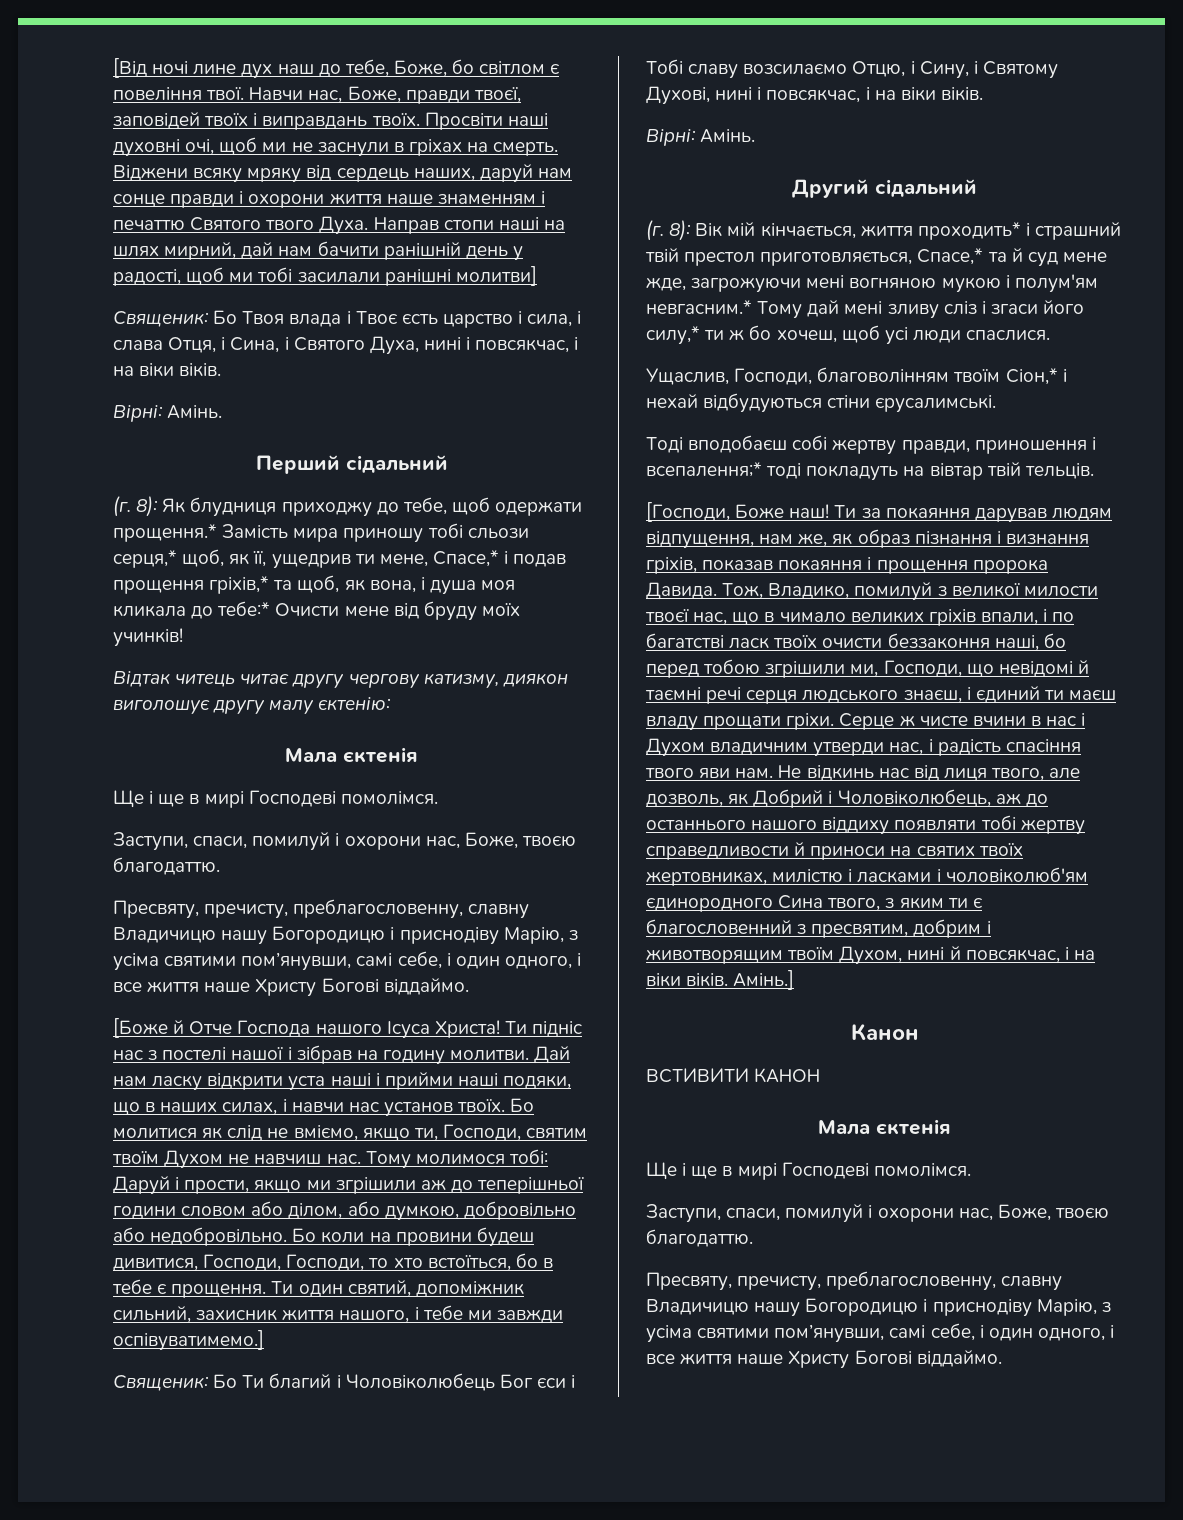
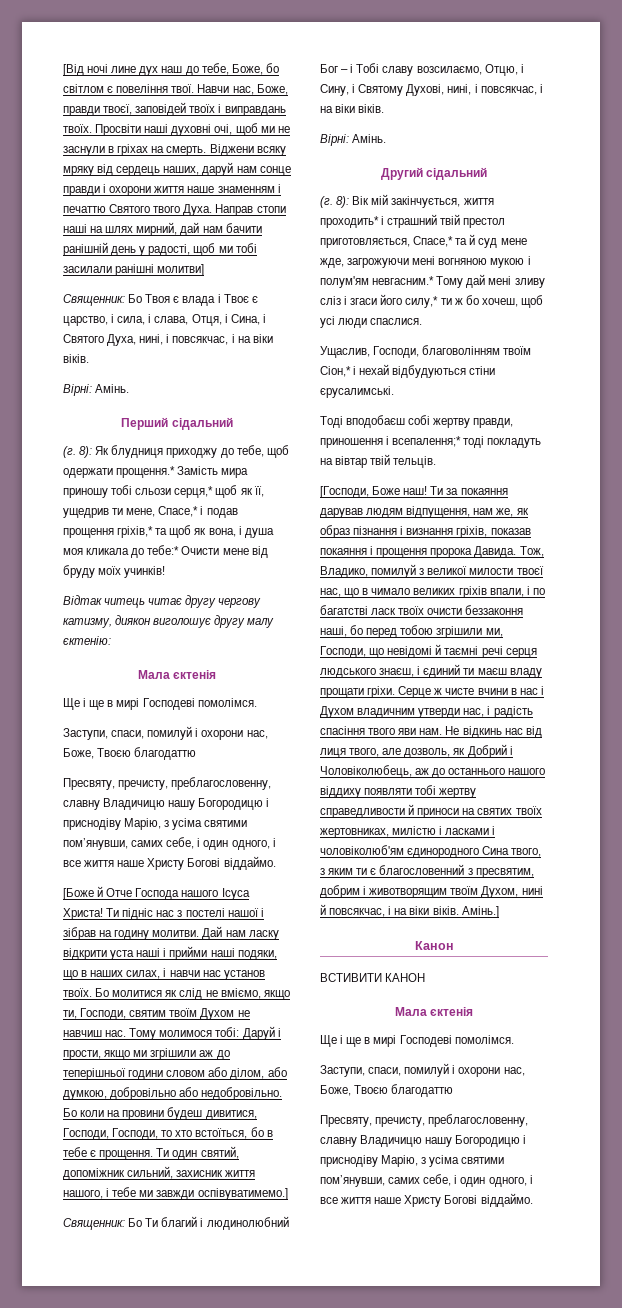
[113,311,209,327] Священик: -> [63,294,125,306] Священник:
(285, 318) none -> [173,296,180,303] є
[401,314,513,328] єсть царство -> [251,296,258,303] [63,316,108,326] є царство,
[113,340,163,351] слава -> [154,316,189,325] слава,
[423,337,461,350] нині -> [139,334,164,345] нині,
[182,549,225,567] щоб, -> [215,485,238,498] щоб
[297,575,340,593] щоб, -> [169,525,192,538] щоб
[521,836,576,846] [113,857,220,875] твоєю благодаттю. -> [97,747,197,760] Твоєю благодаттю
[356,953,393,966] самі -> [131,840,164,847] самих
[113,1375,209,1391] Священик: -> [63,1218,125,1230] Священник:
[345,1373,566,1391] Чоловіколюбець Бог єси -> [206,1216,289,1230] [320,64,349,73] людинолюбний Бог –
[743,64,848,75] возсилаємо -> [416,66,482,75] возсилаємо,
[715,87,753,100] нині -> [447,84,472,95] нині,
[760,223,856,239] кінчається, -> [391,196,461,208] закінчується,
[1054,1208,1109,1218] [646,1229,753,1247] твоєю благодаттю. -> [354,1084,454,1097] Твоєю благодаттю
[889,1325,926,1338] самі -> [388,1177,421,1184] самих

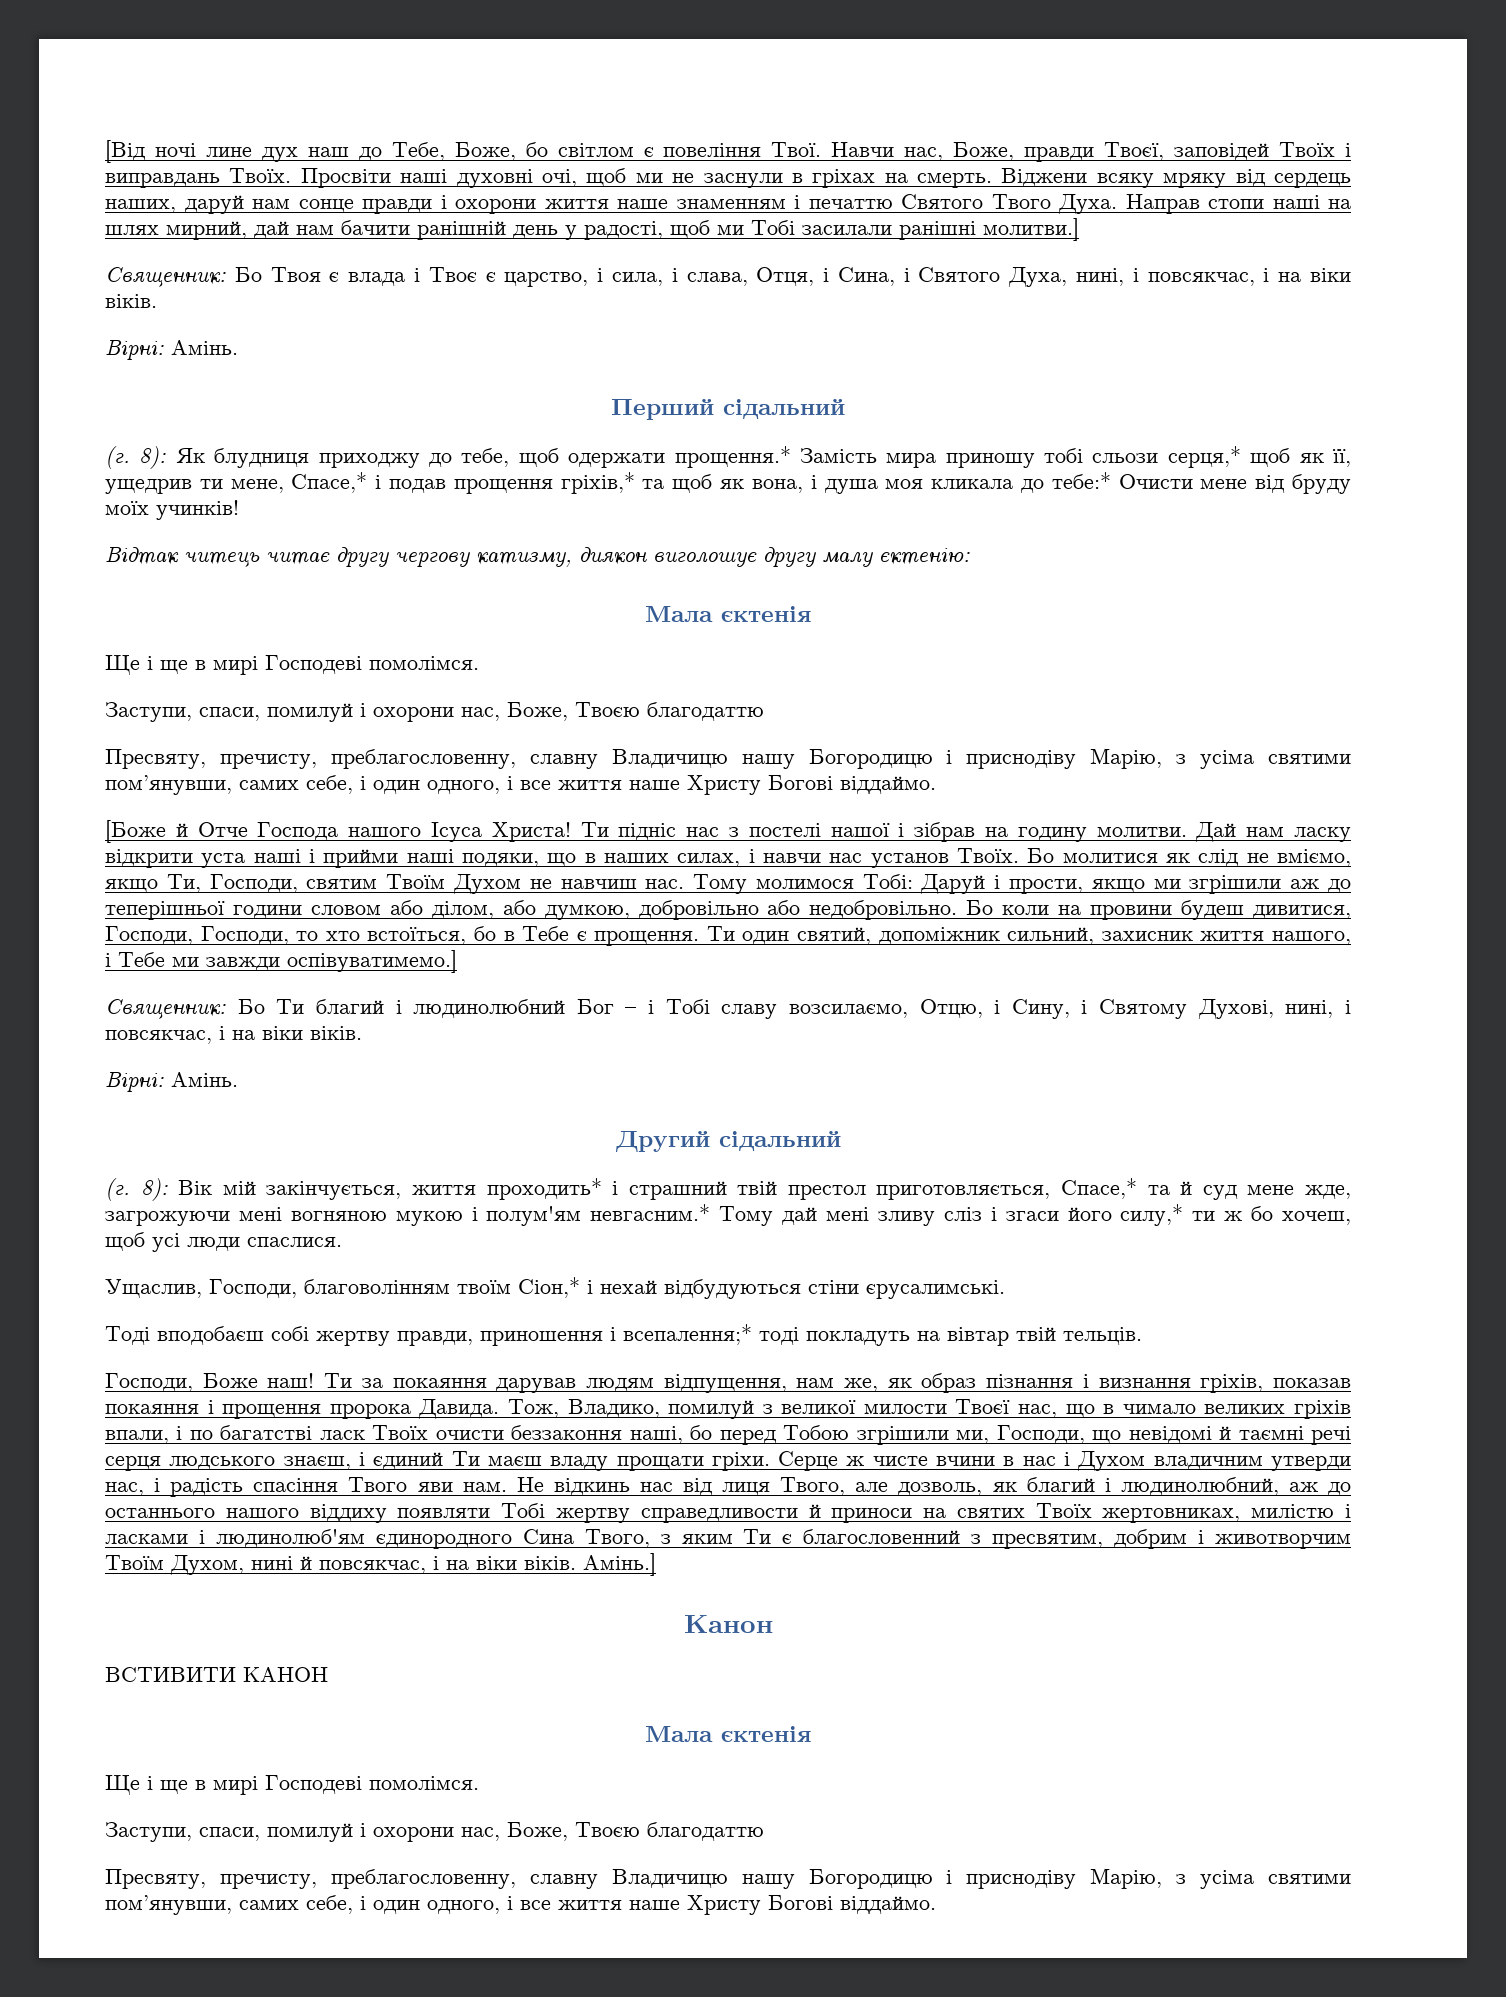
[201,63,229,75] тебе, -> [391,142,445,161] Тебе,
[171,84,195,93] твої. -> [771,142,822,157] Твої.
[103,102,216,116] твоєї, заповідей твоїх -> [1104,142,1336,161] Твоєї, заповідей Твоїх
[63,124,92,133] твоїх. -> [229,168,292,183] Твоїх.
[153,206,181,213] твого -> [991,194,1051,209] Твого
[235,243,257,253] тобі -> [751,220,795,235] Тобі
[157,264,205,276] молитви] -> [983,218,1079,241] молитви.]
[63,988,92,997] твоїх. -> [957,848,1020,863] Твоїх.
[63,1010,77,1019] ти, -> [166,874,201,893] Ти,
[169,1008,198,1017] твоїм -> [386,874,446,889] Твоїм
[215,1027,240,1037] тобі: -> [862,874,913,889] Тобі:
[63,1147,87,1157] тебе -> [522,926,570,941] Тебе
[112,1187,137,1197] тебе -> [118,952,165,967] Тебе
[320,486,369,498] [Господи, -> [105,1373,193,1392] Господи,
[516,566,544,575] твоєї -> [955,1399,1011,1414] Твоєї
[398,606,425,615] твоїх -> [372,1425,429,1440] Твоїх
[400,625,434,635] тобою -> [783,1425,850,1440] Тобою
[463,668,475,675] ти -> [451,1451,480,1466] Ти
[368,728,396,735] твого -> [348,1477,408,1492] Твого
[349,748,380,757] твого, -> [780,1477,846,1496] Твого,
[467,744,513,758] [320,765,412,778] Добрий і Чоловіколюбець, -> [1026,1477,1279,1496] благий і людинолюбний,
[415,785,437,795] тобі -> [501,1503,546,1518] Тобі
[515,806,542,815] твоїх -> [1035,1503,1092,1518] Твоїх
[320,845,404,855] чоловіколюб'ям -> [215,1529,365,1548] людинолюб'ям
[511,848,542,857] твого, -> [584,1529,650,1548] Твого,
[356,868,368,875] ти -> [743,1529,772,1544] Ти
[369,886,479,898] животворящим твоїм -> [1214,1534,1351,1549] [105,1555,164,1570] животворчим Твоїм

